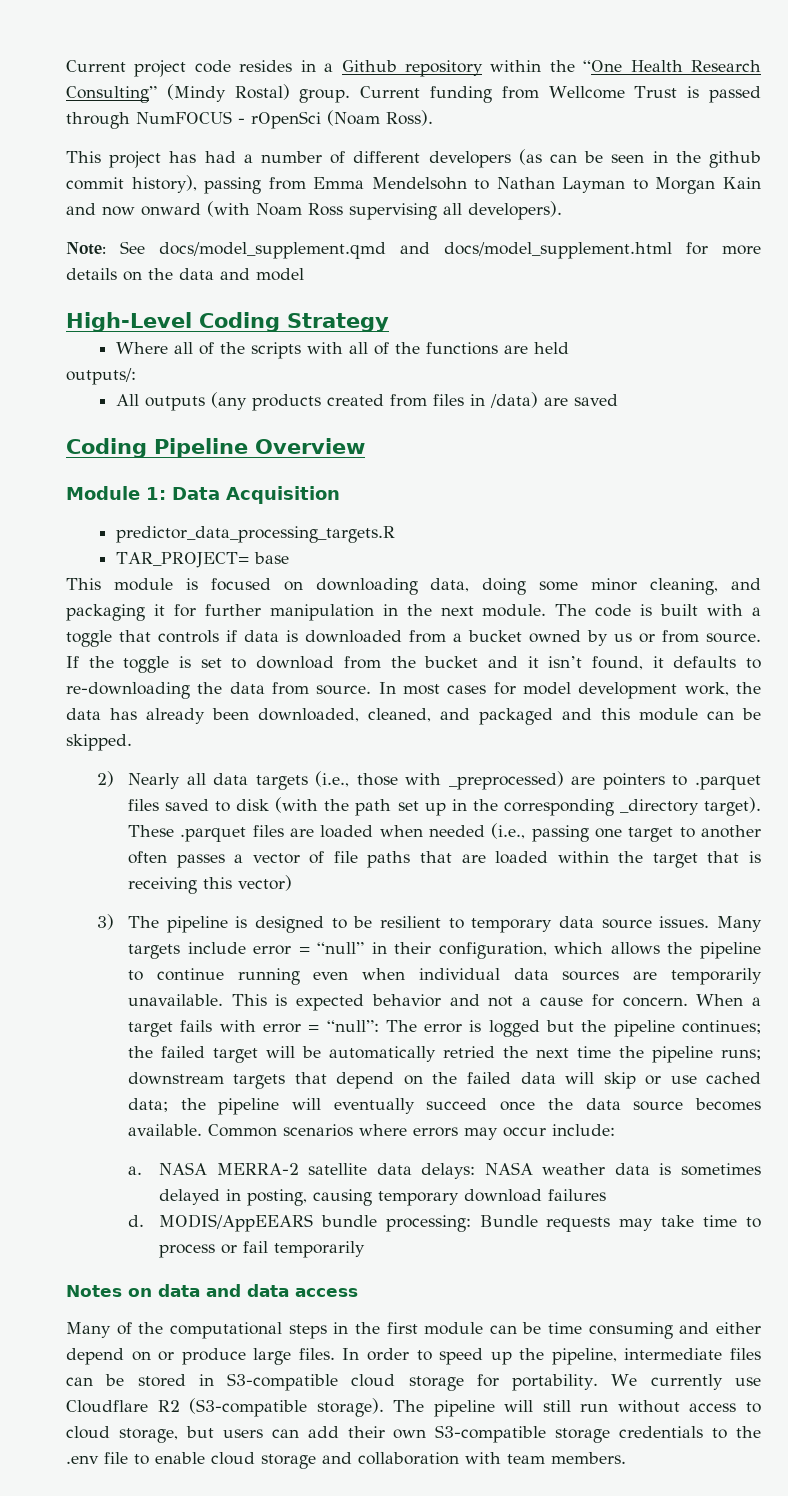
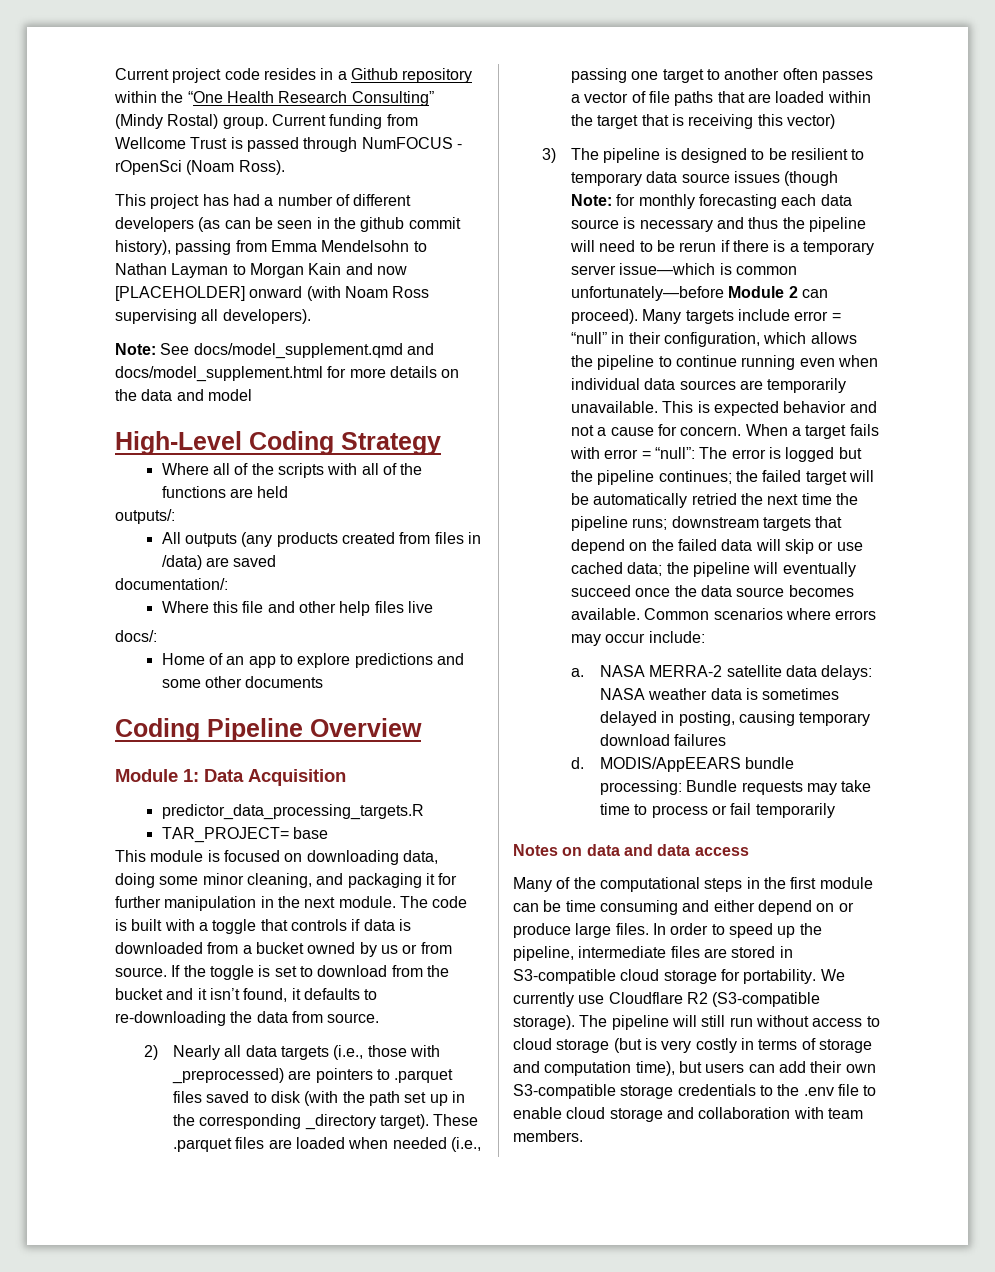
(135, 211) none -> [115,286,245,301] [PLACEHOLDER]
(619, 400) none -> [115,578,228,590] [161,601,433,616] [115,630,157,642] [161,653,464,668] [161,676,324,688] // documentation/: // Where this file and other help files live // docs/: // Home of an app to explore predictions and some other documents
[378,682,761,699] [66,708,761,725] [66,734,132,751] In most cases for model development work, the data has already been downloaded, cleaned, and packaged and this module can be skipped. -> (380, 1018) none
[659,916,710,928] issues. -> [734,171,839,186] [571,194,852,209] [571,217,866,232] [570,240,874,255] [571,263,798,275] [571,286,829,301] [571,309,639,324] issues (though Note: for monthly forecasting each data source is necessary and thus the pipeline will need to be rerun if there is a temporary server issue—which is common unfortunately—before Module 2 can proceed).
[66,1374,125,1386] can be -> [703,948,727,958] are
[118,1428,178,1443] storage, -> [556,1038,872,1053] [513,1061,675,1076] storage (but is very costly in terms of storage and computation time),

